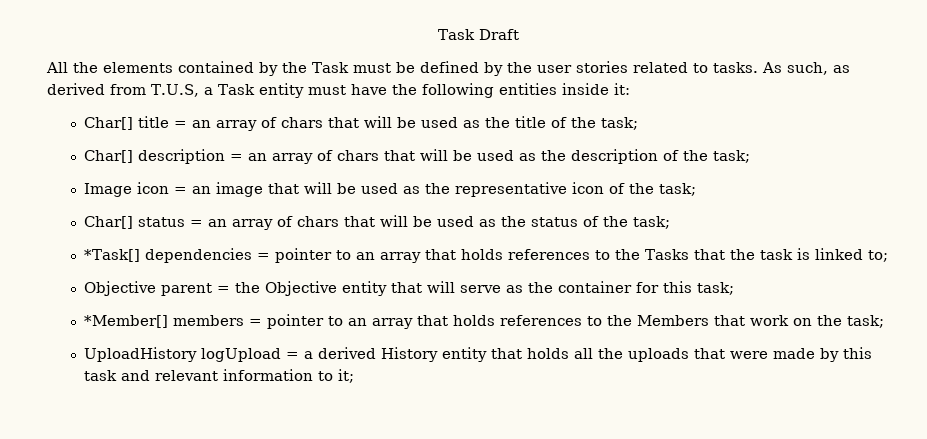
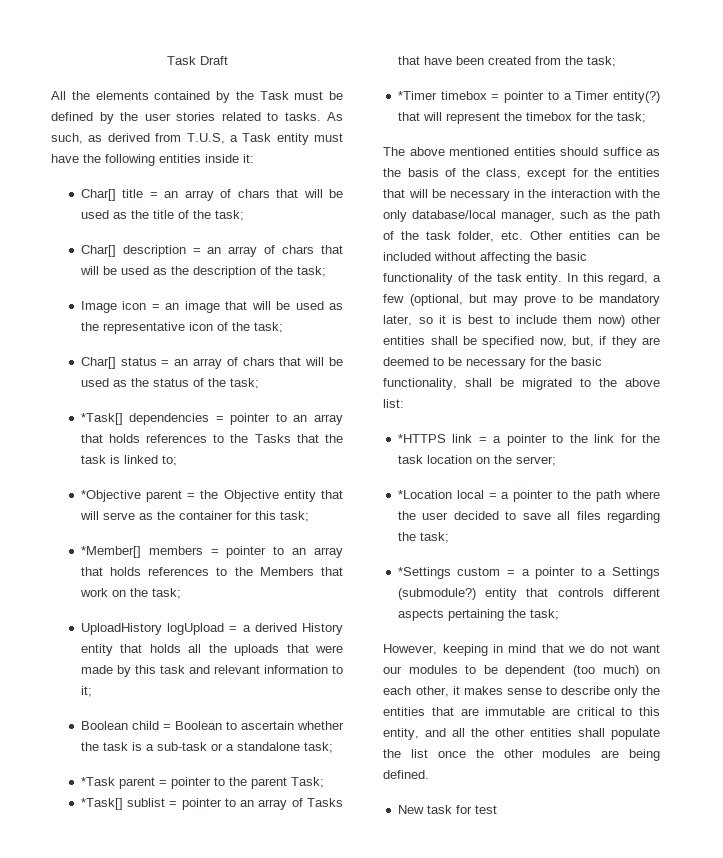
[84,281,157,296] Objective -> [80,490,141,502] *Objective
(355, 376) none -> [80,721,344,730] [80,742,333,753] [80,777,324,789] [80,798,343,810] [397,56,616,67] [397,91,660,103] [397,112,646,124] [383,147,660,156] [383,168,660,180] [383,189,660,201] [383,210,660,222] [383,231,660,242] [383,252,588,264] [383,273,661,285] [383,294,660,306] [383,315,661,327] [383,336,660,348] [383,357,603,369] [383,378,660,390] [383,399,405,408] [397,434,660,446] [397,455,556,466] [397,490,660,502] [397,511,660,523] [397,532,449,543] [397,567,660,579] [397,588,660,600] [397,609,559,621] [383,644,660,656] [383,665,660,677] [383,686,660,698] [383,707,660,716] [383,728,660,740] [383,749,660,761] [383,770,430,779] [397,805,497,814] // Boolean child = Boolean to ascertain whether the task is a sub-task or a standalone task; // *Task parent = pointer to the parent Task; // *Task[] sublist = pointer to an array of Tasks that have been created from the task; // *Timer timebox = pointer to a Timer entity(?) that will represent the timebox for the task; // The above mentioned entities should suffice as the basis of the class, except for the entities that will be necessary in the interaction with the only database/local manager, such as the path of the task folder, etc. Other entities can be included without affecting the basic functionality of the task entity. In this regard, a few (optional, but may prove to be mandatory later, so it is best to include them now) other entities shall be specified now, but, if they are deemed to be necessary for the basic functionality, shall be migrated to the above list: // *HTTPS link = a pointer to the link for the task location on the server; // *Location local = a pointer to the path where the user decided to save all files regarding the task; // *Settings custom = a pointer to a Settings (submodule?) entity that controls different aspects pertaining the task; // However, keeping in mind that we do not want our modules to be dependent (too much) on each other, it makes sense to describe only the entities that are immutable are critical to this entity, and all the other entities shall populate the list once the other modules are being defined. // New task for test

